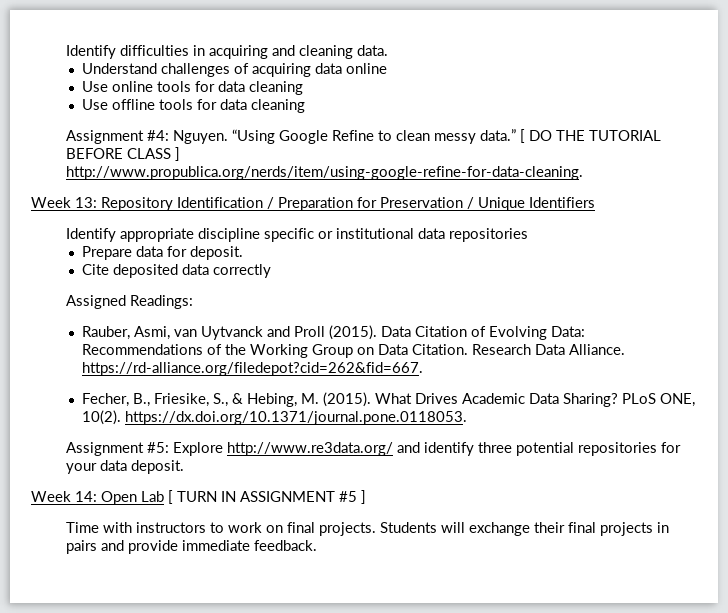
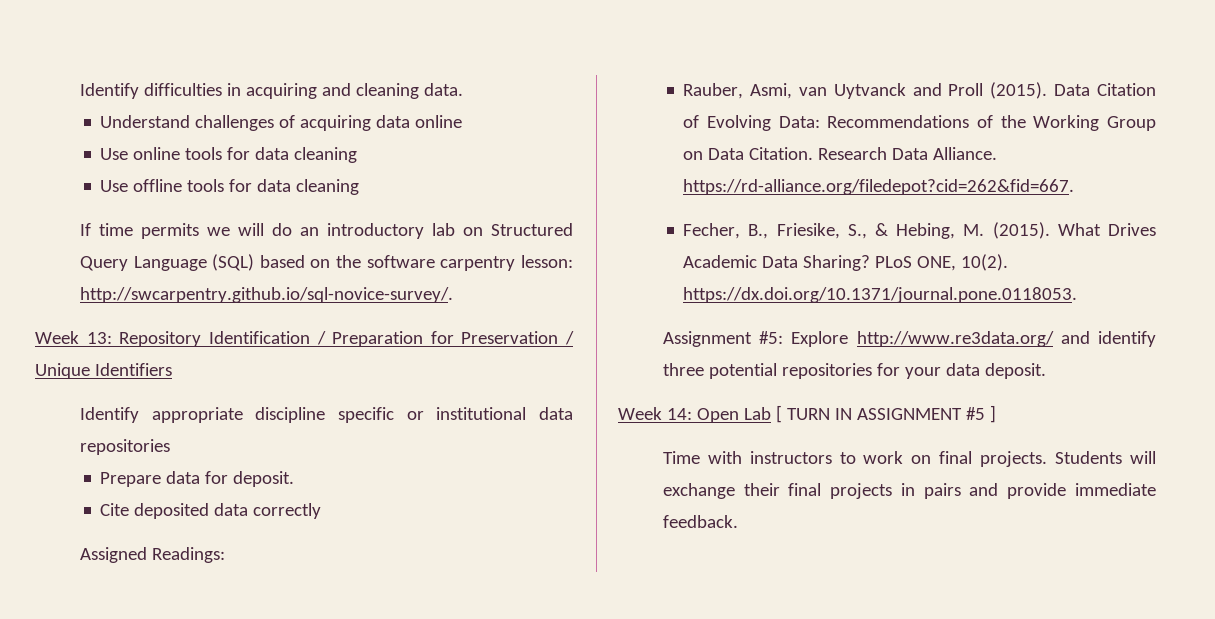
[66,129,662,144] [66,147,181,161] [66,166,584,180] Assignment #4: Nguyen. “Using Google Refine to clean messy data.” [ DO THE TUTORIAL BEFORE CLASS ] http://www.propublica.org/nerds/item/using-google-refine-for-data-cleaning. -> [79,223,574,239] [79,254,574,271] [79,287,453,303] If time permits we will do an introductory lab on Structured Query Language (SQL) based on the software carpentry lesson: http://swcarpentry.github.io/sql-novice-survey/.

